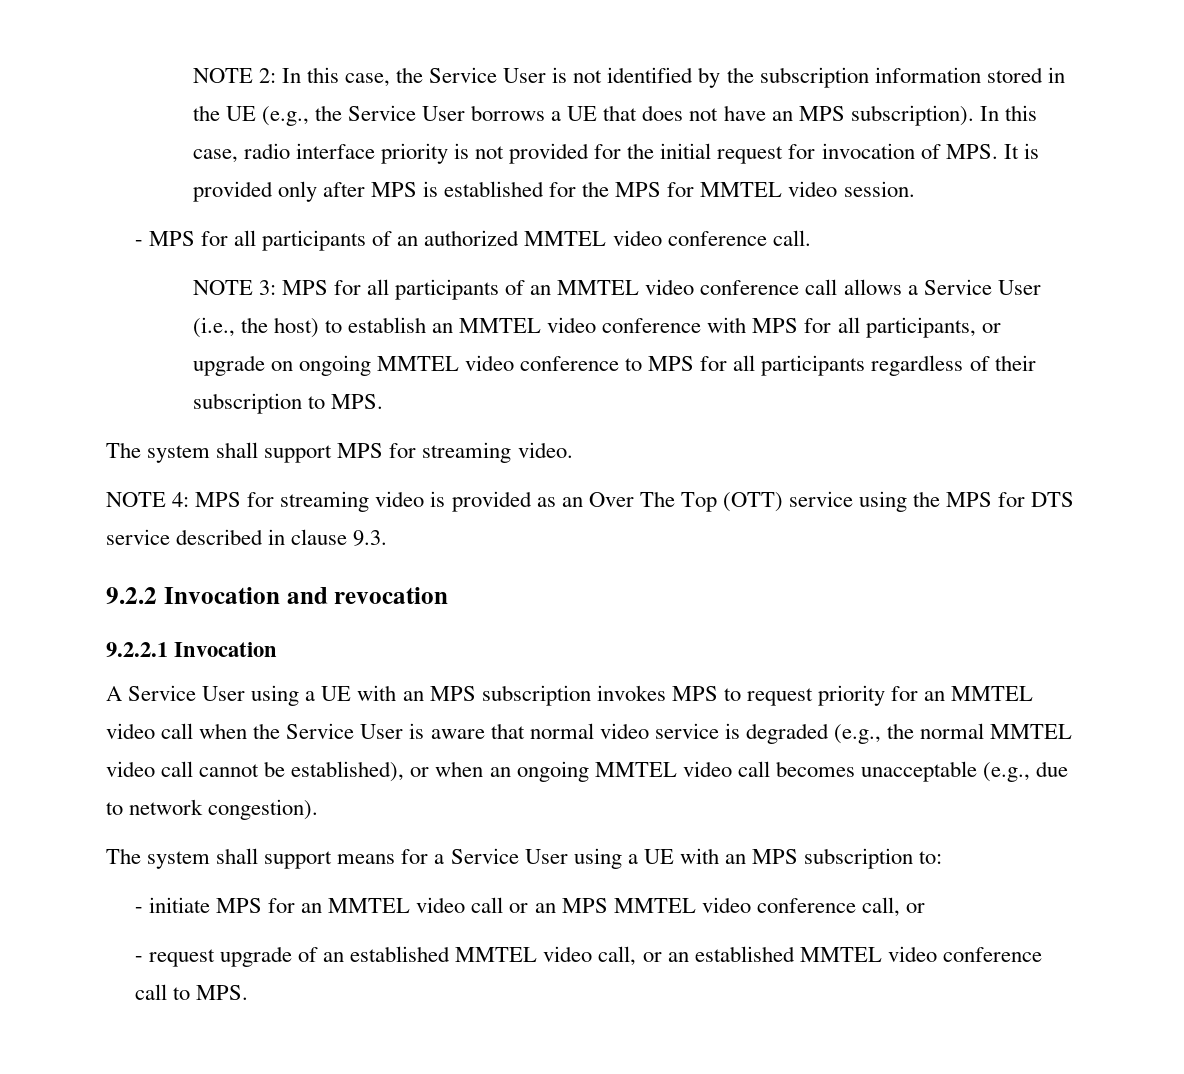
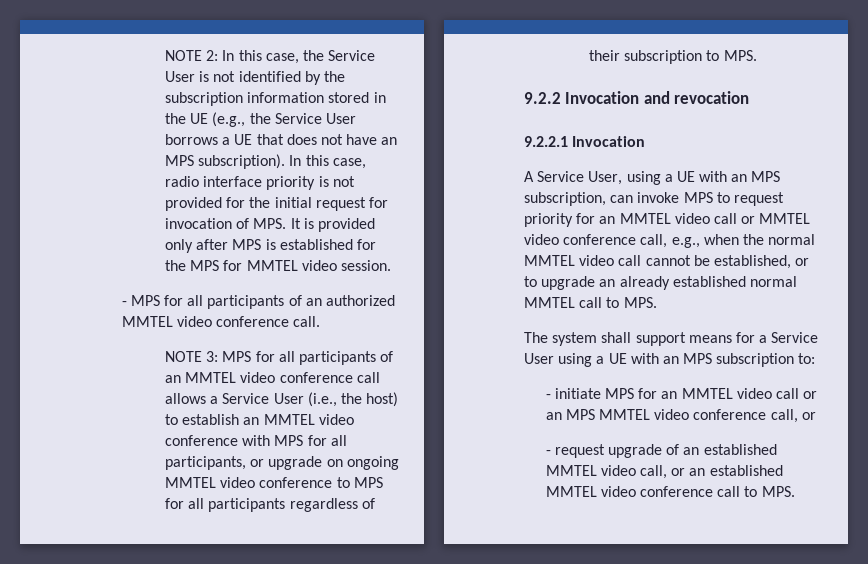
[106,442,573,463] [106,491,1075,512] [106,529,388,546] // The system shall support MPS for streaming video. // NOTE 4: MPS for streaming video is provided as an Over The Top (OTT) service using the MPS for DTS service described in clause 9.3. -> (757, 55) none
[202,685,666,706] User using a UE with an MPS subscription invokes -> [588,171,781,185] [524,192,680,206] User, using a UE with an MPS subscription, can invoke
[199,723,882,744] when the Service User is aware that normal video service is degraded (e.g., -> [741,213,811,224] [524,234,739,248] or MMTEL video conference call, e.g., when
[291,761,1069,782] [106,799,319,820] established), or when an ongoing MMTEL video call becomes unacceptable (e.g., due to network congestion). -> [713,255,810,269] [524,276,797,290] [524,297,657,308] established, or to upgrade an already established normal MMTEL call to MPS.

